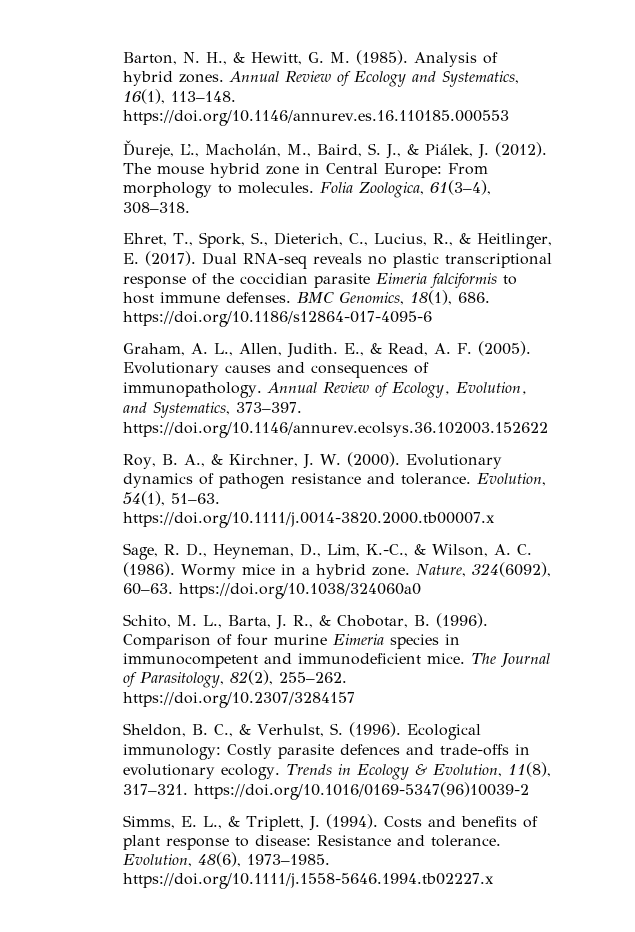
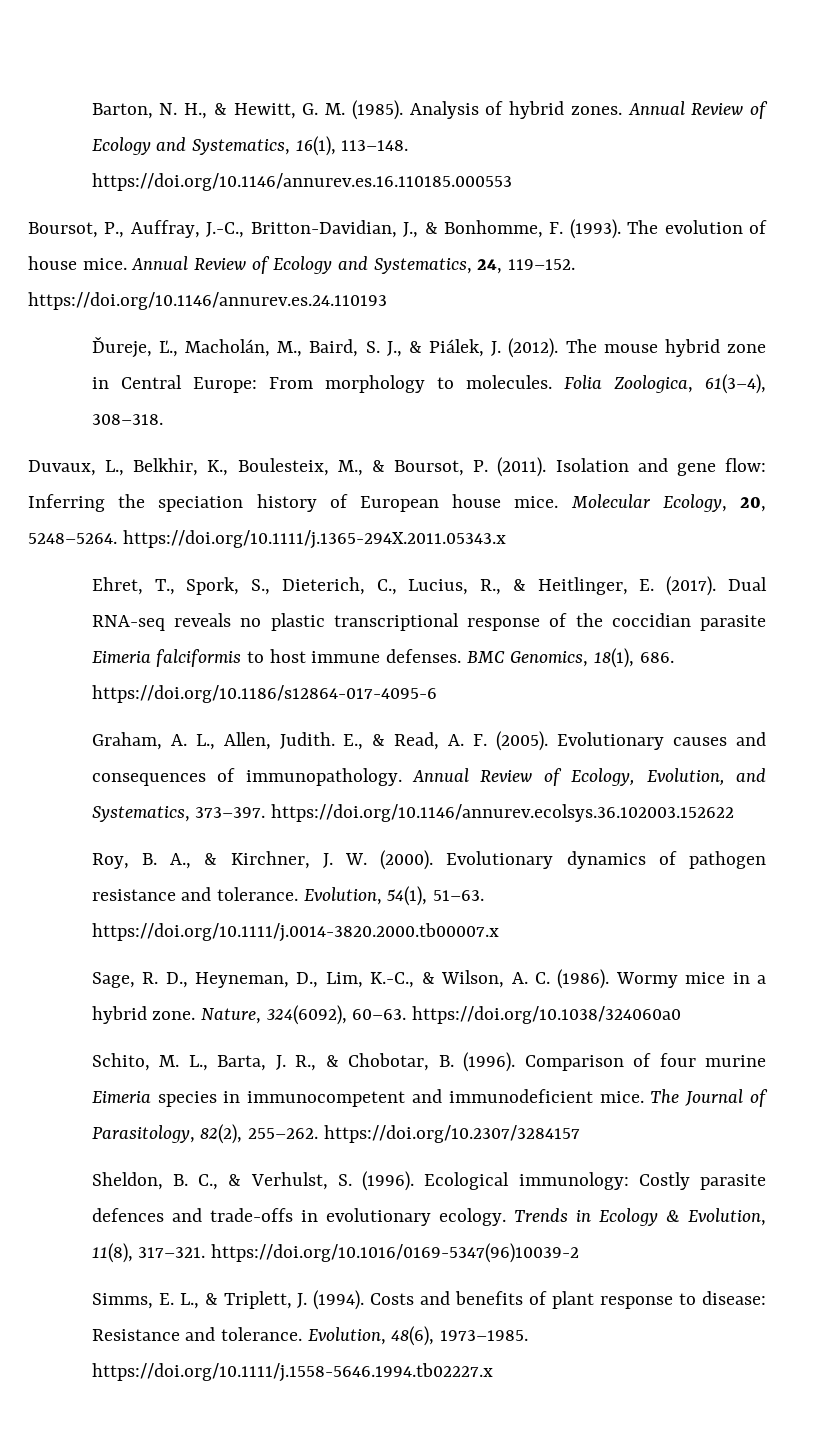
(510, 118) none -> [28,219,767,239] [28,256,576,274] [28,292,387,310] // Boursot, P., Auffray, J.‐C., Britton‐Davidian, J., & Bonhomme, F. (1993). The evolution of house mice. Annual Review of Ecology and Systematics, 24, 119–152. https://doi.org/10.1146/annurev.es.24.110193
(191, 208) none -> [28,457,766,477] [28,494,766,512] [28,530,506,549] // Duvaux, L., Belkhir, K., Boulesteix, M., & Boursot, P. (2011). Isolation and gene flow: Inferring the speciation history of European house mice. Molecular Ecology, 20, 5248–5264. https://doi.org/10.1111/j.1365-294X.2011.05343.x

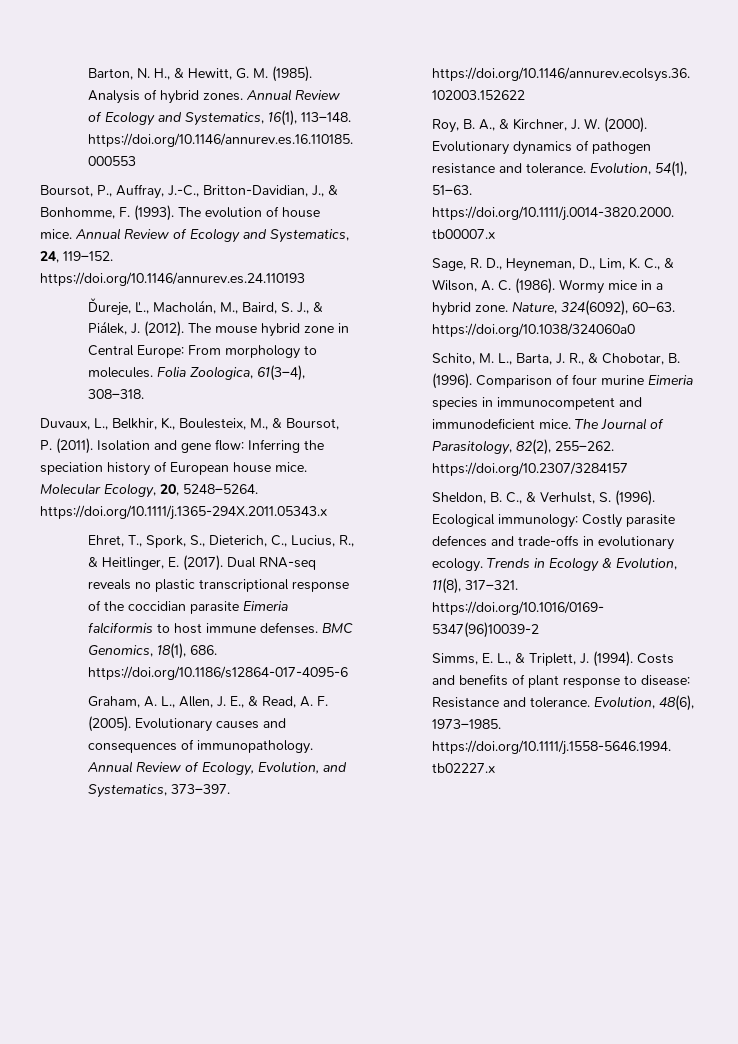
[279,732,335,749] Judith. -> [216,696,226,707] J.
[370,972,415,988] K.-C., -> [628,257,660,270] K. C.,

